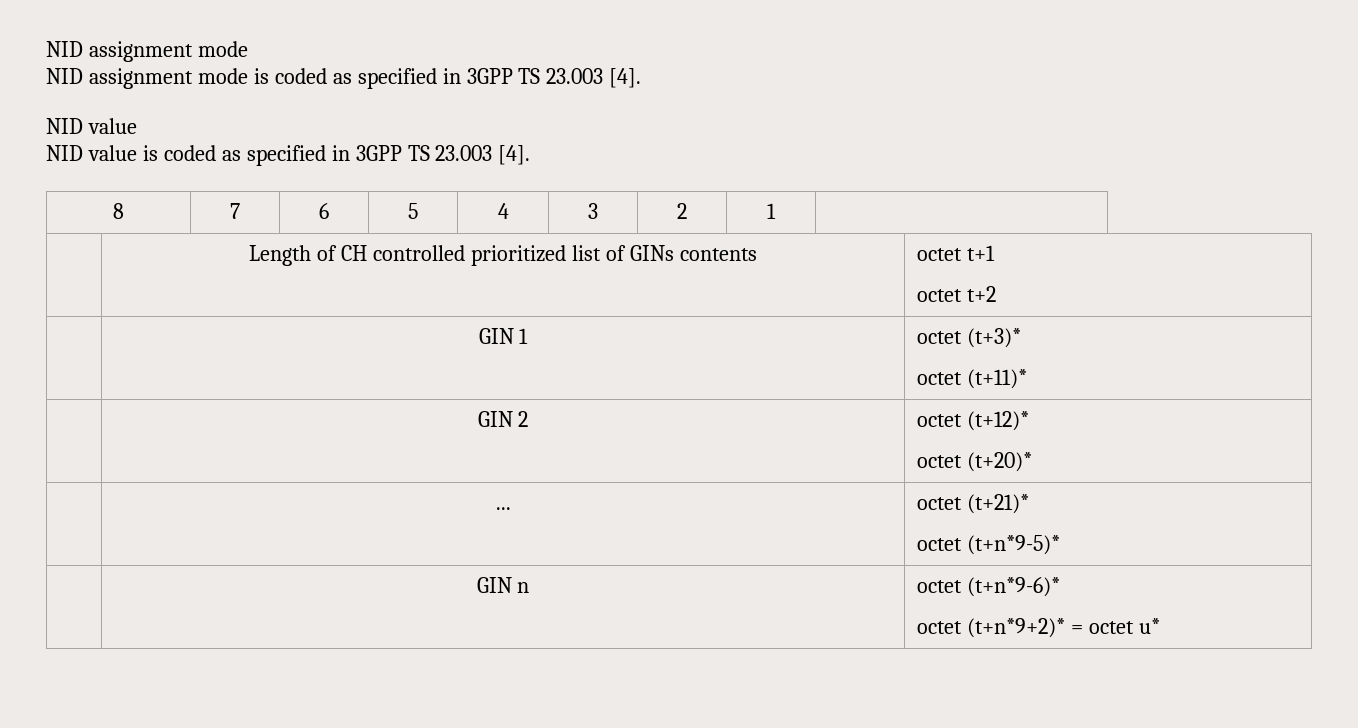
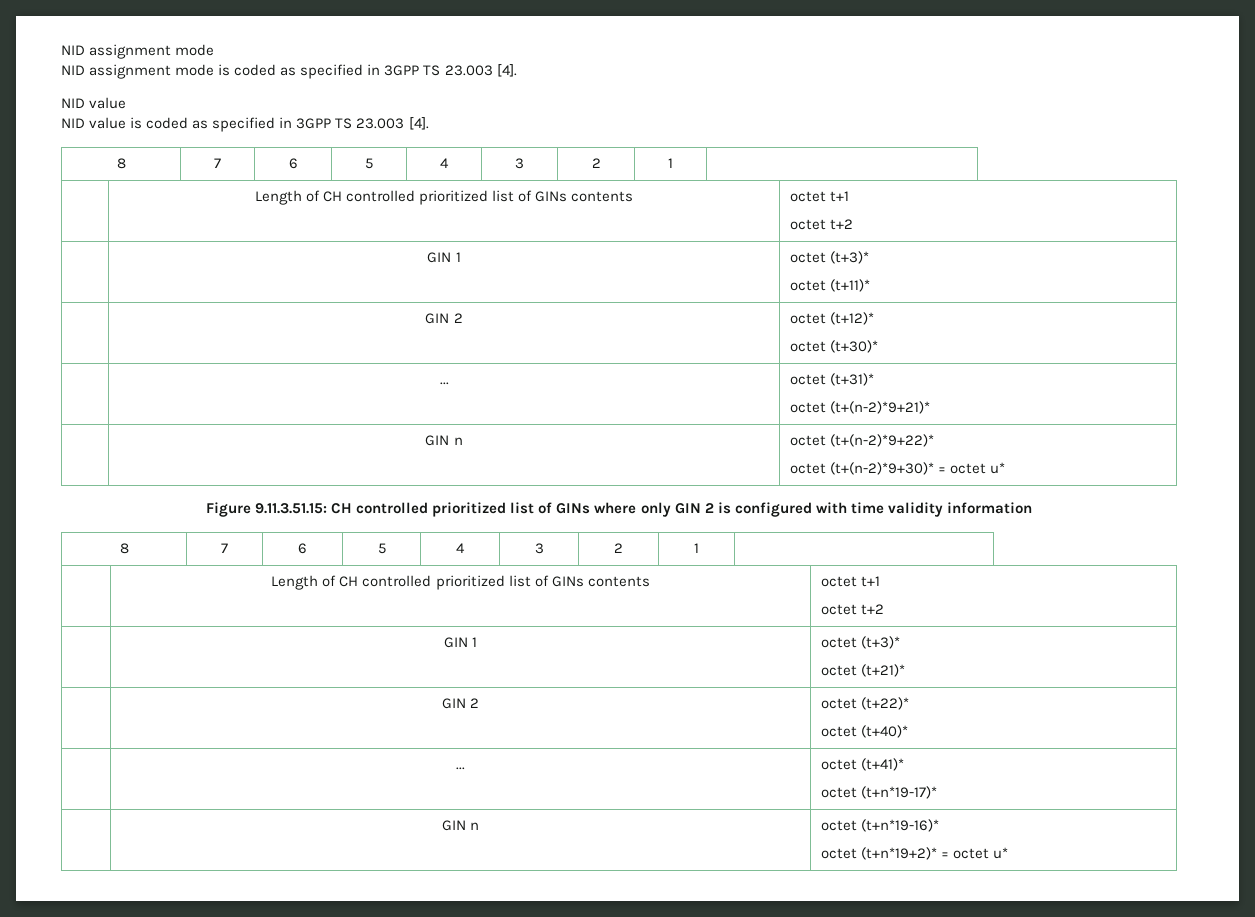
[967,452,1033,472] [495,507,511,510] [917,494,1030,514] [917,535,1061,555] [476,577,530,593] [917,577,1061,597] [917,618,1161,638] (t+20)* // | ... | octet (t+21)* // octet (t+n*9-5)* // | GIN n | octet (t+n*9-6)* // octet (t+n*9+2)* = octet u* -> [829,340,878,353] [439,382,449,385] [789,373,874,386] [789,401,930,414] [425,435,463,446] [789,434,934,447] [789,462,1005,475] [206,502,1032,517] [119,543,129,554] [221,543,228,553] [298,543,307,554] [377,543,386,554] [456,543,465,553] [534,543,544,554] [614,543,623,553] [694,543,699,553] [271,575,650,590] [820,576,880,587] [820,604,884,615] [443,637,478,648] [820,636,900,649] [820,664,905,677] [441,698,480,709] [820,697,909,710] [820,725,908,738] [456,767,465,770] [820,758,904,771] [820,786,937,799] [441,820,480,831] [820,819,939,832] [820,847,1008,860] (t+30)* // | ... | octet (t+31)* // octet (t+(n-2)*9+21)* // | GIN n | octet (t+(n-2)*9+22)* // octet (t+(n-2)*9+30)* = octet u* // Figure 9.11.3.51.15: CH controlled prioritized list of GINs where only GIN 2 is configured with time validity information // 8 | 7 | 6 | 5 | 4 | 3 | 2 | 1 | // | Length of CH controlled prioritized list of GINs contents | octet t+1 // octet t+2 // | GIN 1 | octet (t+3)* // octet (t+21)* // | GIN 2 | octet (t+22)* // octet (t+40)* // | ... | octet (t+41)* // octet (t+n*19-17)* // | GIN n | octet (t+n*19-16)* // octet (t+n*19+2)* = octet u*

